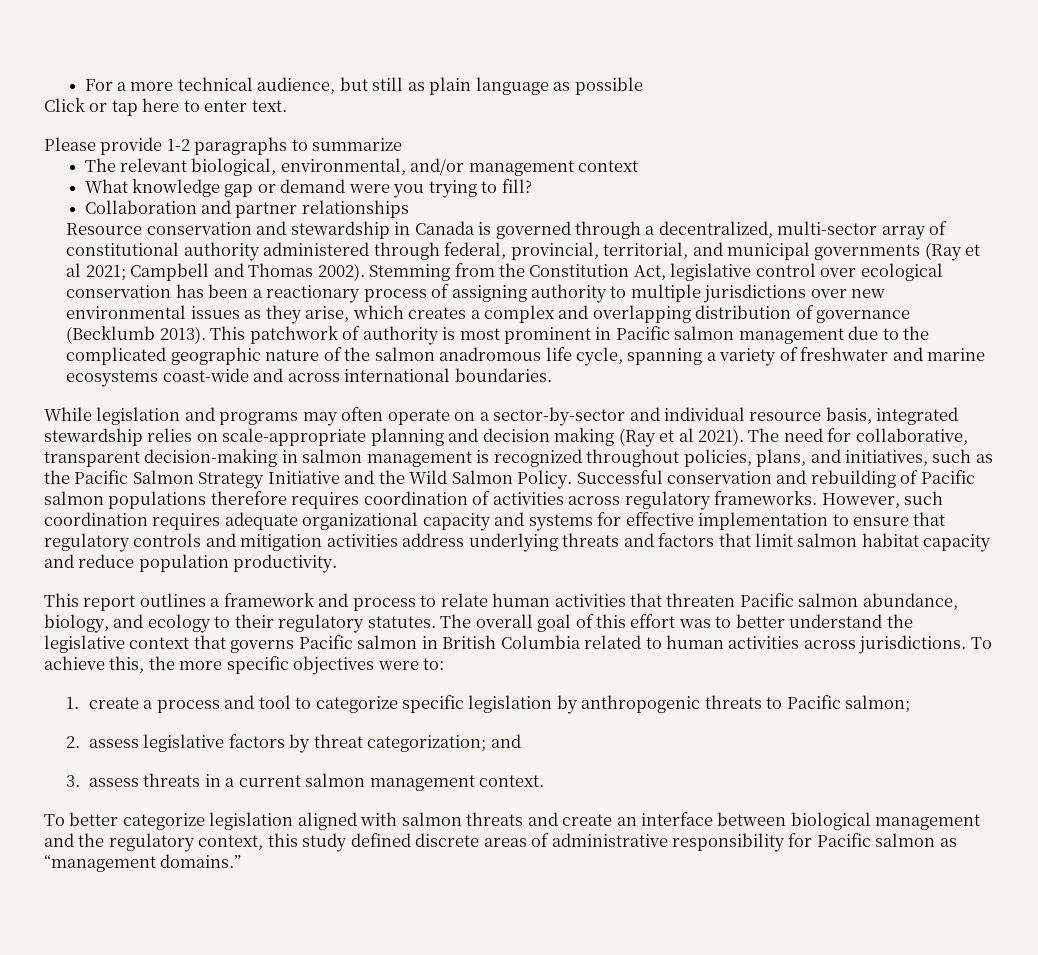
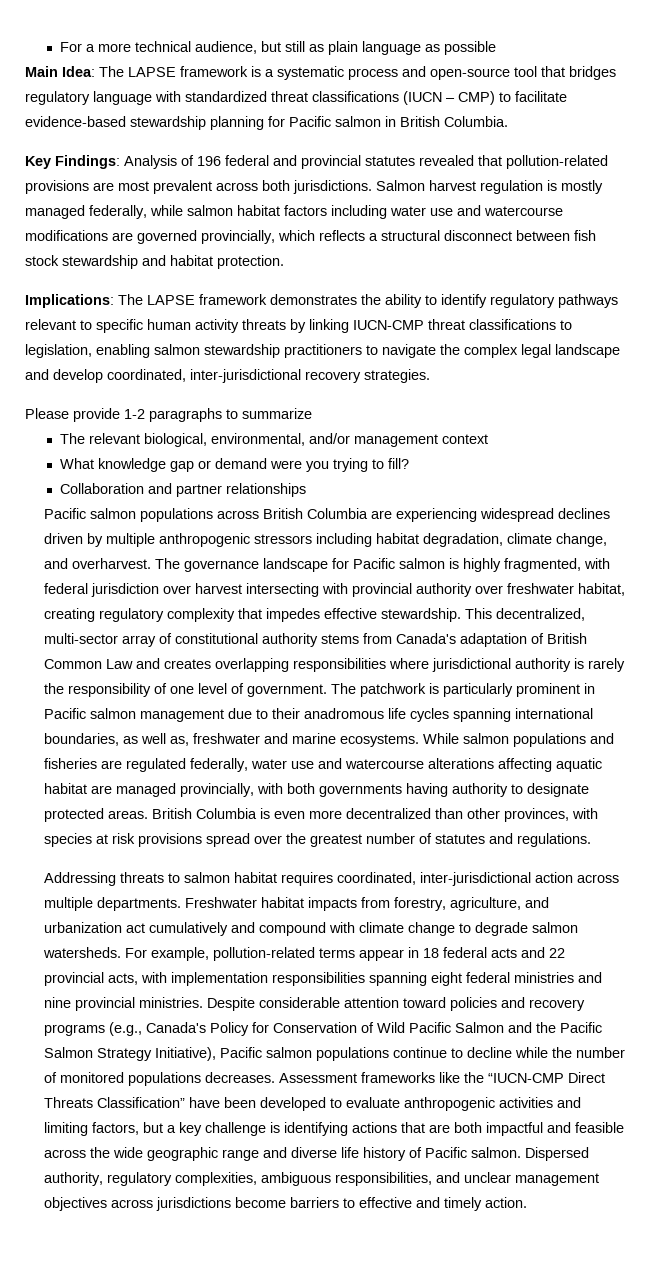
[44,98,287,116] Click or tap here to enter text. -> [25,66,616,80] [25,91,567,105] [25,116,508,130] [25,155,608,169] [25,180,603,194] [25,205,563,219] [25,230,596,244] [25,255,284,269] [25,294,618,308] [25,319,572,333] [25,344,620,358] [25,369,430,383] Main Idea: The LAPSE framework is a systematic process and open-source tool that bridges regulatory language with standardized threat classifications (IUCN – CMP) to facilitate evidence-based stewardship planning for Pacific salmon in British Columbia. // Key Findings: Analysis of 196 federal and provincial statutes revealed that pollution-related provisions are most prevalent across both jurisdictions. Salmon harvest regulation is mostly managed federally, while salmon habitat factors including water use and watercourse modifications are governed provincially, which reflects a structural disconnect between fish stock stewardship and habitat protection. // Implications: The LAPSE framework demonstrates the ability to identify regulatory pathways relevant to specific human activity threats by linking IUCN-CMP threat classifications to legislation, enabling salmon stewardship practitioners to navigate the complex legal landscape and develop coordinated, inter-jurisdictional recovery strategies.
[66,221,656,239] Resource conservation and stewardship in Canada is governed through a -> [43,508,610,522] [43,533,607,547] [43,558,610,572] [43,583,625,597] [43,608,492,622] Pacific salmon populations across British Columbia are experiencing widespread declines driven by multiple anthropogenic stressors including habitat degradation, climate change, and overharvest. The governance landscape for Pacific salmon is highly fragmented, with federal jurisdiction over harvest intersecting with provincial authority over freshwater habitat, creating regulatory complexity that impedes effective stewardship. This
[263,242,981,261] [66,263,943,281] [66,284,886,303] [66,305,911,324] [66,326,500,345] administered through federal, provincial, territorial, and municipal governments (Ray et al 2021; Campbell and Thomas 2002). Stemming from the Constitution Act, legislative control over ecological conservation has been a reactionary process of assigning authority to multiple jurisdictions over new environmental issues as they arise, which creates a complex and overlapping distribution of governance (Becklumb 2013). This patchwork of authority is most -> [320,633,587,647] [43,658,625,672] [43,683,513,697] stems from Canada's adaptation of British Common Law and creates overlapping responsibilities where jurisdictional authority is rarely the responsibility of one level of government. The patchwork is particularly
[903,326,930,340] [66,347,986,366] [66,368,552,387] [44,407,959,426] [44,428,968,447] [44,449,993,467] [44,470,975,489] [44,491,944,510] [44,512,946,531] [44,533,992,552] [44,554,338,573] [44,593,958,611] [44,614,913,633] [44,635,992,654] [44,656,445,675] [66,695,911,714] [66,734,521,753] [66,773,544,791] [44,812,981,830] [44,833,957,852] [44,854,242,872] the complicated geographic nature of the salmon anadromous life cycle, spanning a variety of freshwater and marine ecosystems coast-wide and across international boundaries. // While legislation and programs may often operate on a sector-by-sector and individual resource basis, integrated stewardship relies on scale-appropriate planning and decision making (Ray et al 2021). The need for collaborative, transparent decision-making in salmon management is recognized throughout policies, plans, and initiatives, such as the Pacific Salmon Strategy Initiative and the Wild Salmon Policy. Successful conservation and rebuilding of Pacific salmon populations therefore requires coordination of activities across regulatory frameworks. However, such coordination requires adequate organizational capacity and systems for effective implementation to ensure that regulatory controls and mitigation activities address underlying threats and factors that limit salmon habitat capacity and reduce population productivity. // This report outlines a framework and process to relate human activities that threaten Pacific salmon abundance, biology, and ecology to their regulatory statutes. The overall goal of this effort was to better understand the legislative context that governs Pacific salmon in British Columbia related to human activities across jurisdictions. To achieve this, the more specific objectives were to: // 1. create a process and tool to categorize specific legislation by anthropogenic threats to Pacific salmon; // 2. assess legislative factors by threat categorization; and // 3. assess threats in a current salmon management context. // To better categorize legislation aligned with salmon threats and create an interface between biological management and the regulatory context, this study defined discrete areas of administrative responsibility for Pacific salmon as “management domains.” -> [271,708,593,722] [43,733,614,747] [43,758,602,772] [43,783,589,797] [43,808,598,822] [43,833,591,847] [43,872,619,886] [43,897,549,911] [43,922,578,936] [42,947,565,961] [43,972,602,986] [43,997,585,1011] [43,1022,602,1036] [43,1047,625,1061] [43,1072,605,1086] [43,1097,581,1111] [43,1122,624,1136] [43,1147,589,1161] [43,1172,599,1186] [43,1197,527,1211] their anadromous life cycles spanning international boundaries, as well as, freshwater and marine ecosystems. While salmon populations and fisheries are regulated federally, water use and watercourse alterations affecting aquatic habitat are managed provincially, with both governments having authority to designate protected areas. British Columbia is even more decentralized than other provinces, with species at risk provisions spread over the greatest number of statutes and regulations. // Addressing threats to salmon habitat requires coordinated, inter-jurisdictional action across multiple departments. Freshwater habitat impacts from forestry, agriculture, and urbanization act cumulatively and compound with climate change to degrade salmon watersheds. For example, pollution-related terms appear in 18 federal acts and 22 provincial acts, with implementation responsibilities spanning eight federal ministries and nine provincial ministries. Despite considerable attention toward policies and recovery programs (e.g., Canada's Policy for Conservation of Wild Pacific Salmon and the Pacific Salmon Strategy Initiative), Pacific salmon populations continue to decline while the number of monitored populations decreases. Assessment frameworks like the “IUCN-CMP Direct Threats Classification” have been developed to evaluate anthropogenic activities and limiting factors, but a key challenge is identifying actions that are both impactful and feasible across the wide geographic range and diverse life history of Pacific salmon. Dispersed authority, regulatory complexities, ambiguous responsibilities, and unclear management objectives across jurisdictions become barriers to effective and timely action.

